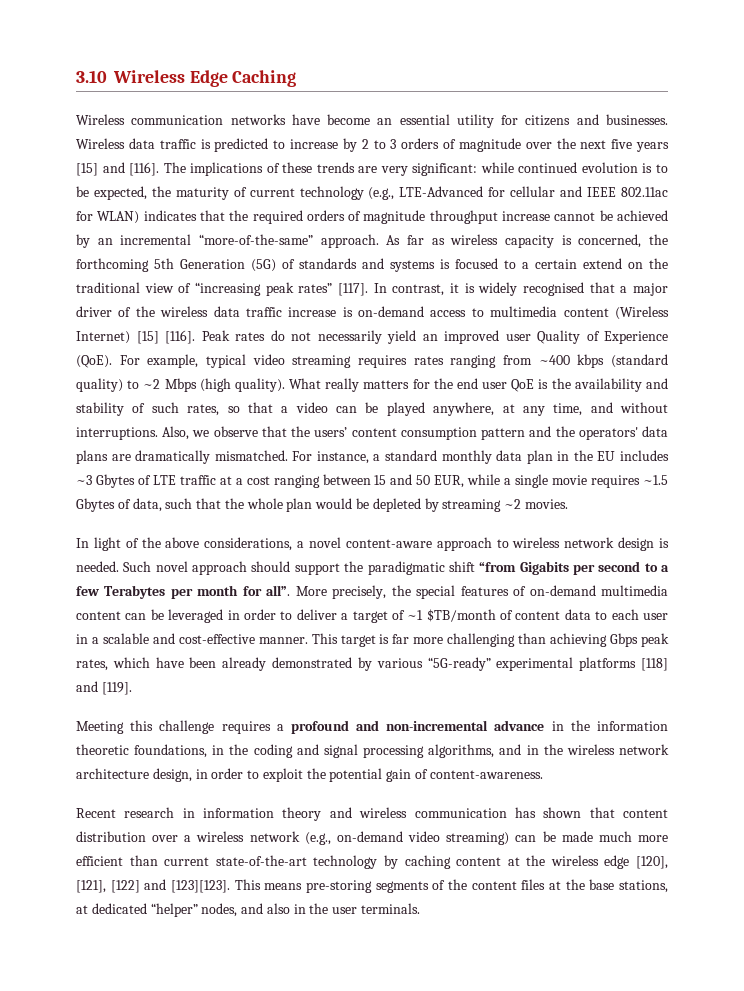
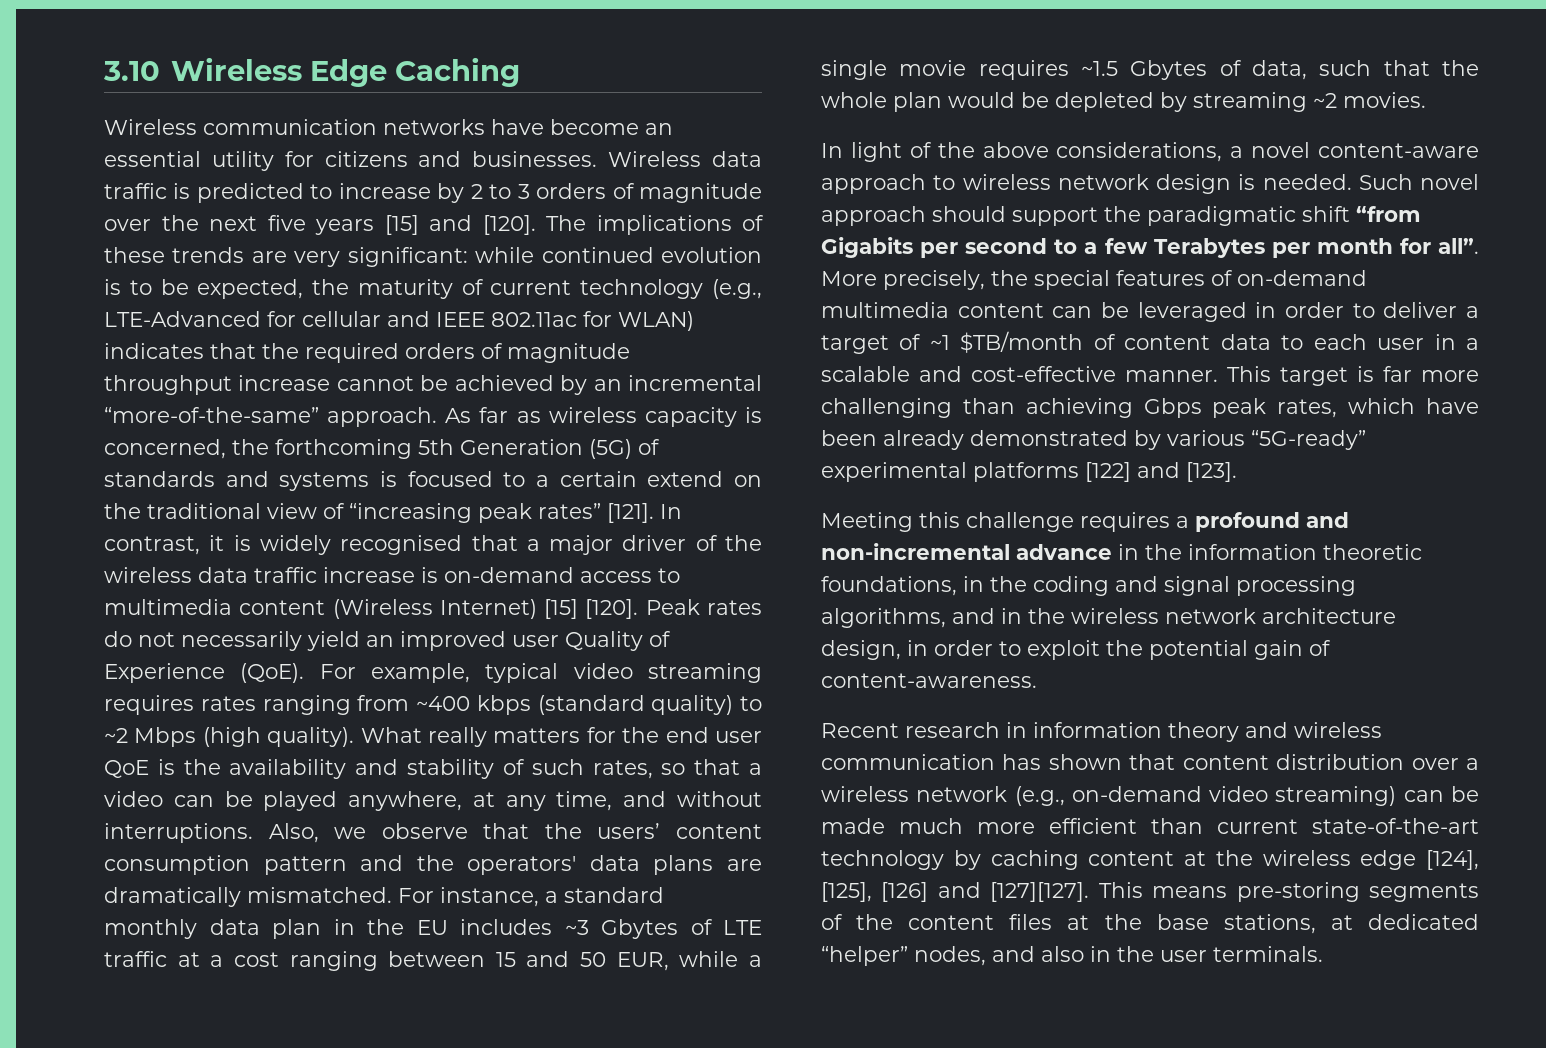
[129,162,160,176] [116]. -> [482,215,536,235] [120].
[337,283,368,296] [117]. -> [607,503,654,523] [121].
[165,330,195,344] [116]. -> [585,599,639,619] [120].
[641,658,668,671] [76,681,132,695] [118] and [119]. -> [1085,462,1237,482] [122] and [123].
[636,856,668,869] [76,879,230,893] [120], [121], [122] and [123][123]. -> [1426,850,1479,870] [821,882,1090,902] [124], [125], [126] and [127][127].

